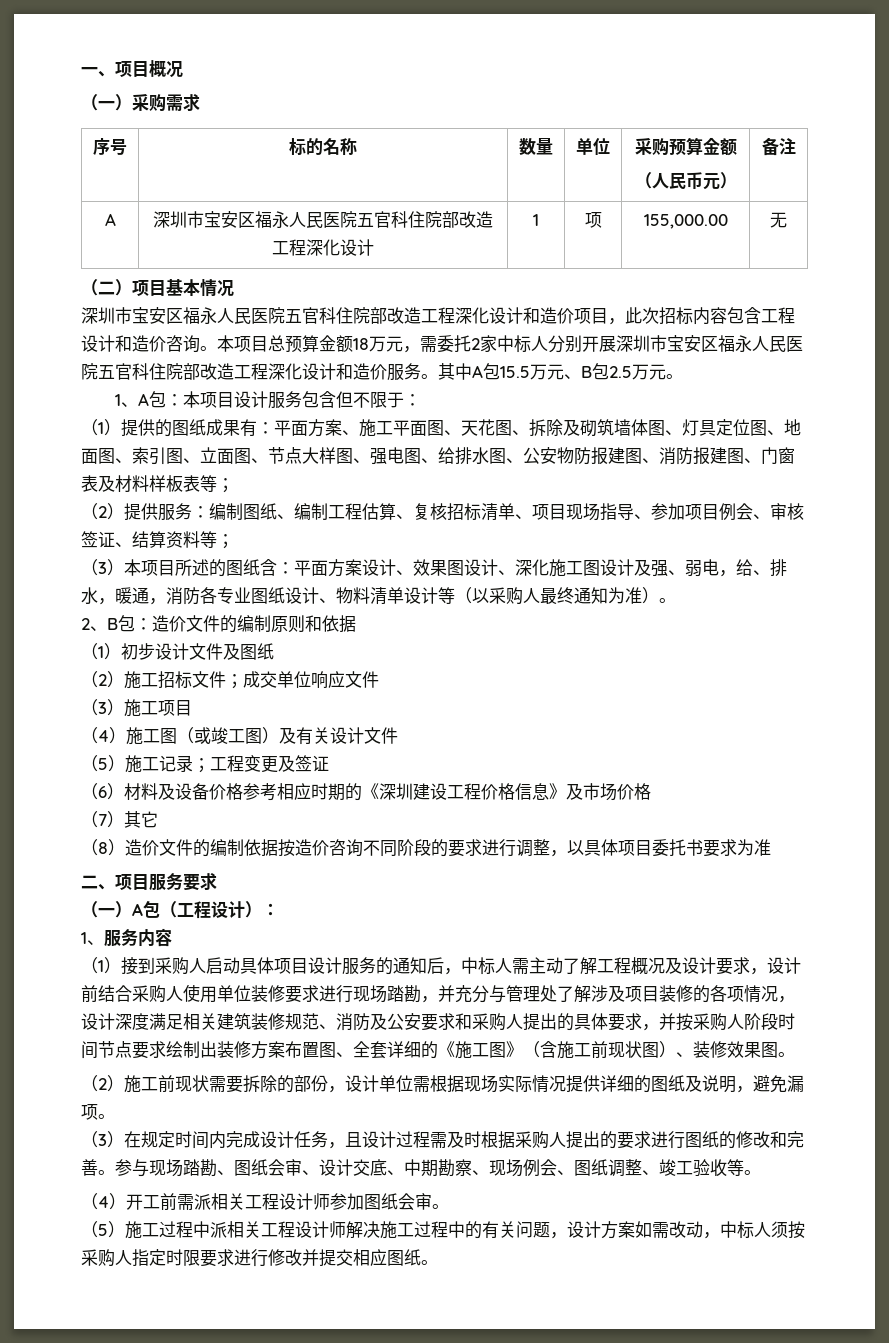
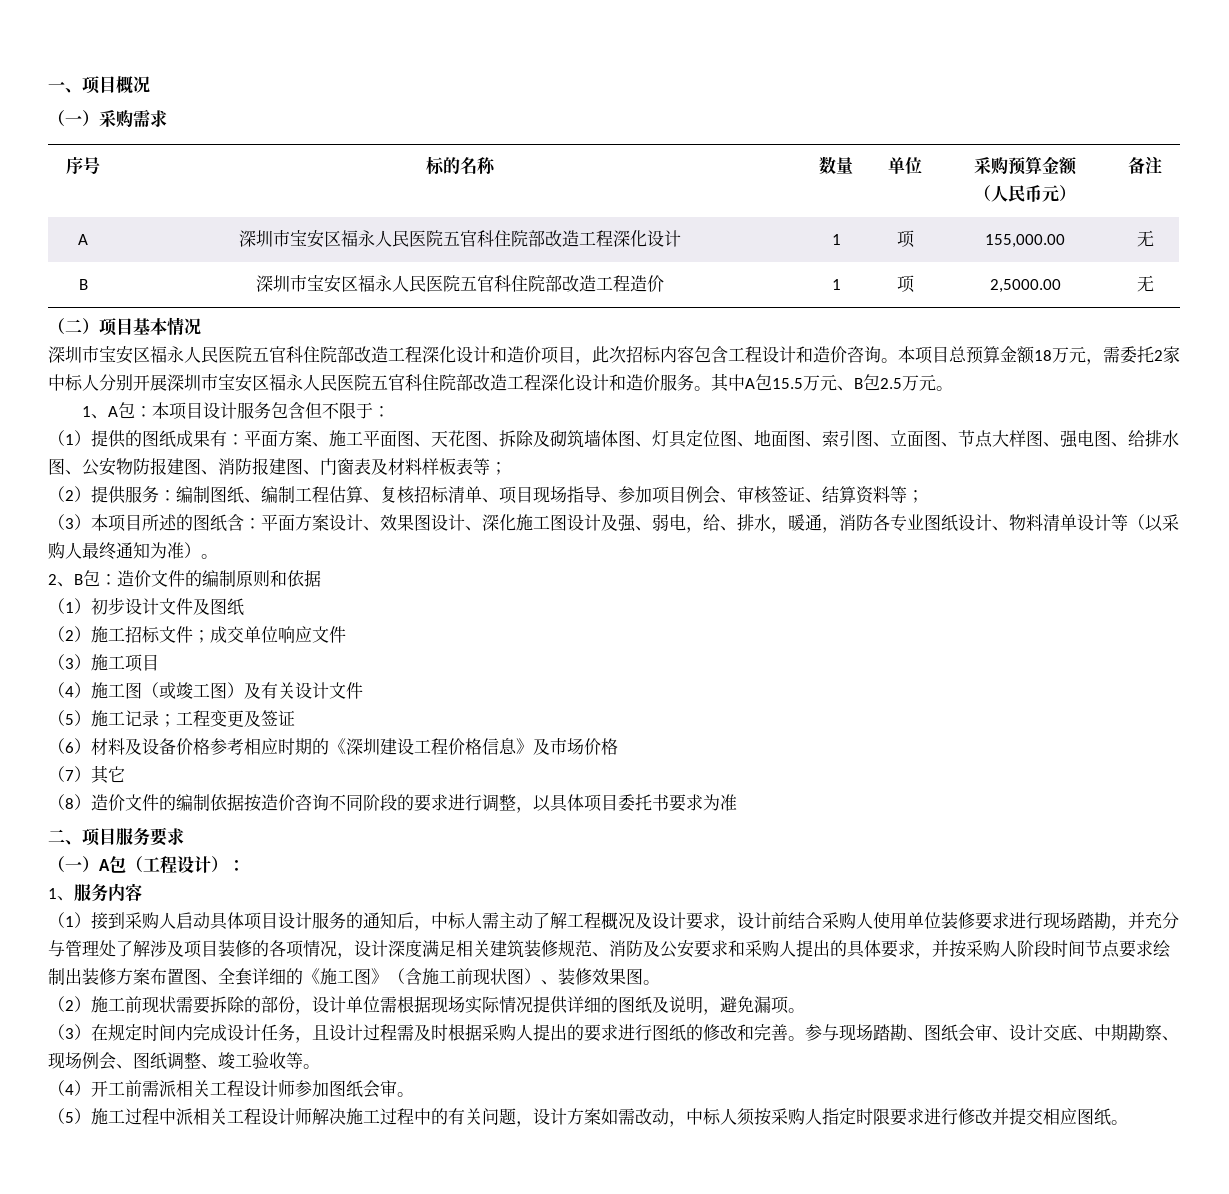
(787, 220) none -> [78,279,88,290] [255,275,664,293] [831,279,841,290] [896,275,915,293] [989,279,1061,293] [1136,275,1154,292] // B | 深圳市宝安区福永人民医院五官科住院部改造工程造价 | 1 | 项 | 2,5000.00 | 无

